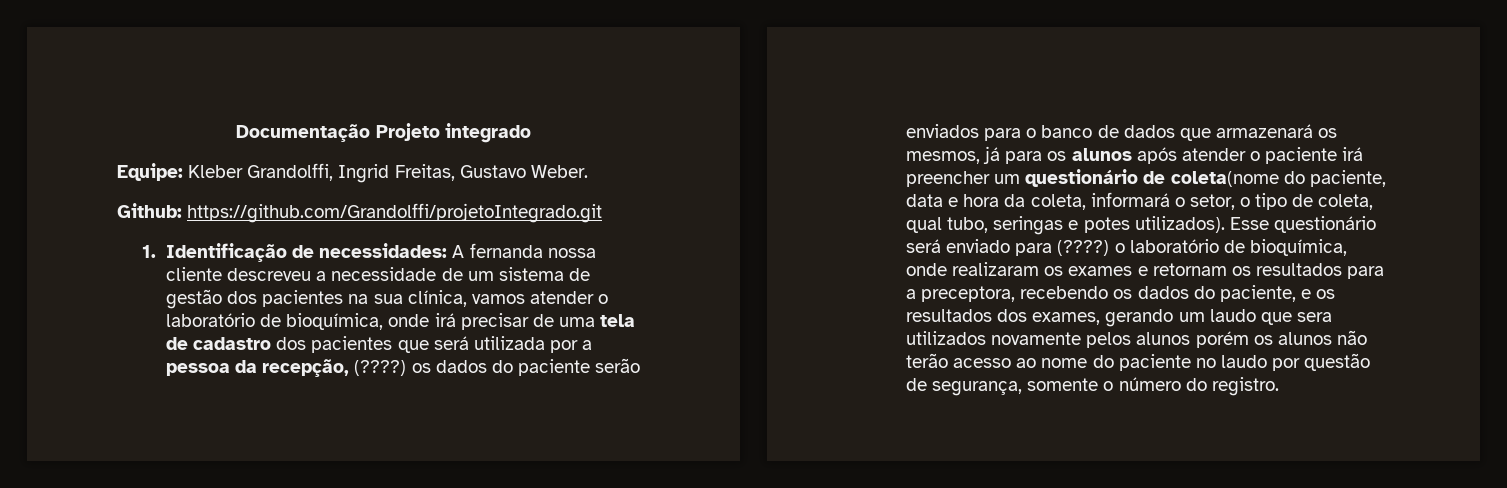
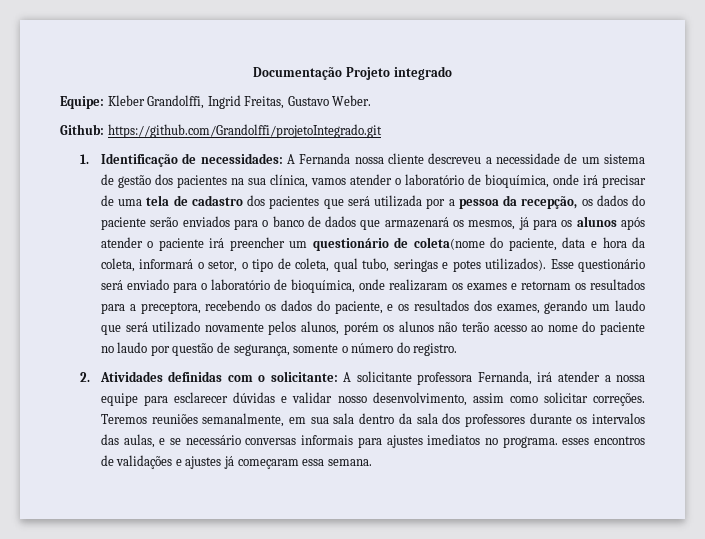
[469,243,543,258] fernanda -> [299,153,351,164] Fernanda
[354,360,407,376] (????) -> (578, 202) none
[1057,240,1110,256] (????) -> (197, 287) none
[1296,312,1332,322] [906,331,987,345] sera utilizados -> [125,321,201,333] será utilizado
[1136,332,1191,345] alunos -> [300,321,339,335] alunos,
(1279, 386) none -> [80,371,646,385] [100,392,646,406] [100,413,645,427] [100,434,645,448] [100,455,372,469] // 2. Atividades definidas com o solicitante: A solicitante professora Fernanda, irá atender a nossa equipe para esclarecer dúvidas e validar nosso desenvolvimento, assim como solicitar correções. Teremos reuniões semanalmente, em sua sala dentro da sala dos professores durante os intervalos das aulas, e se necessário conversas informais para ajustes imediatos no programa. esses encontros de validações e ajustes já começaram essa semana.

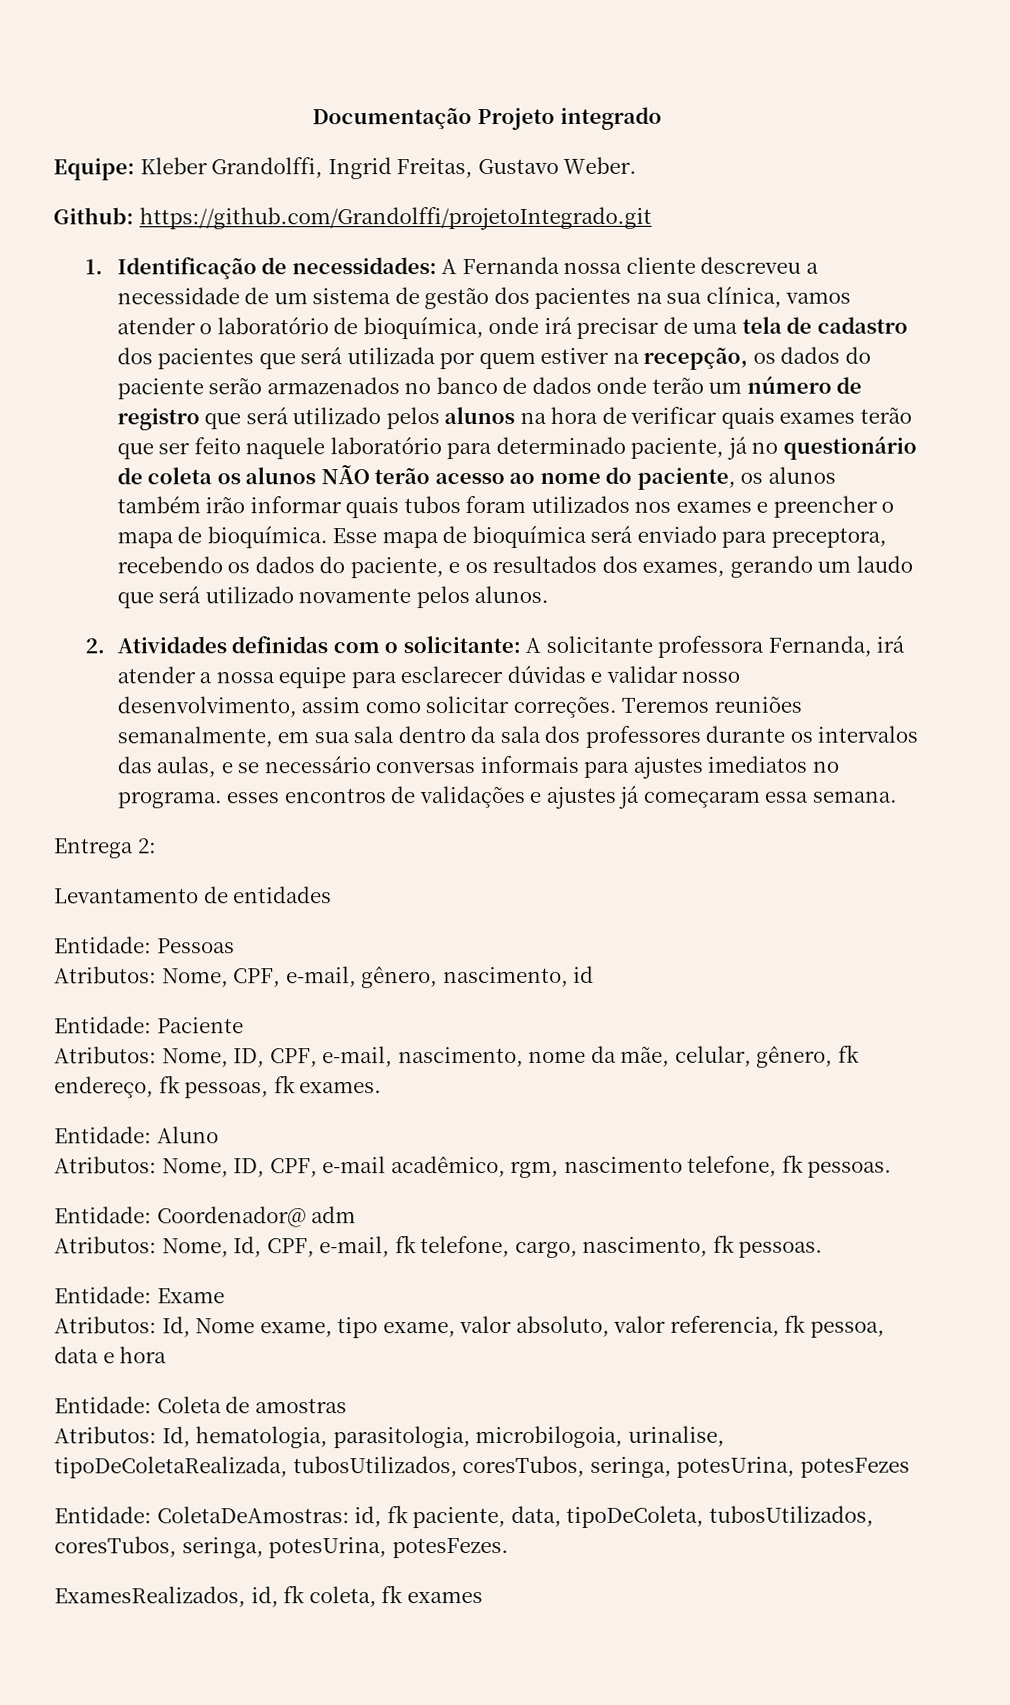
[448,195,518,209] a pessoa da -> [478,347,640,370] quem estiver na
[182,216,646,230] [100,237,645,251] [100,258,645,272] [100,279,645,293] [100,303,136,314] enviados para o banco de dados que armazenará os mesmos, já para os alunos após atender o paciente irá preencher um questionário de coleta(nome do paciente, data e hora da coleta, informará o setor, o tipo de coleta, qual tubo, seringas e potes utilizados). Esse questionário será enviado para o laboratório de bioquímica, onde realizaram os exames e retornam os resultados para a -> [266,375,863,395] [116,406,912,431] [116,435,917,460] [116,464,836,490] [116,495,895,519] [116,525,768,549] armazenados no banco de dados onde terão um número de registro que será utilizado pelos alunos na hora de verificar quais exames terão que ser feito naquele laboratório para determinado paciente, já no questionário de coleta os alunos NÃO terão acesso ao nome do paciente, os alunos também irão informar quais tubos foram utilizados nos exames e preencher o mapa de bioquímica. Esse mapa de bioquímica será enviado para
[300,321,645,335] [100,342,458,356] alunos, porém os alunos não terão acesso ao nome do paciente no laudo por questão de segurança, somente o número do registro. -> [474,585,550,604] alunos.
(372, 462) none -> [53,838,157,859] [54,886,333,904] [54,936,235,954] [54,965,595,989] [54,1016,244,1034] [54,1044,860,1068] [54,1075,383,1099] [54,1126,219,1144] [54,1154,893,1178] [54,1206,357,1228] [54,1234,824,1258] [54,1286,225,1304] [54,1314,885,1339] [54,1346,168,1364] [54,1396,347,1414] [54,1425,725,1449] [54,1455,910,1479] [54,1505,874,1529] [54,1536,509,1559] [54,1585,483,1608] // Entrega 2: // Levantamento de entidades // Entidade: Pessoas // Atributos: Nome, CPF, e-mail, gênero, nascimento, id // Entidade: Paciente // Atributos: Nome, ID, CPF, e-mail, nascimento, nome da mãe, celular, gênero, fk endereço, fk pessoas, fk exames. // Entidade: Aluno // Atributos: Nome, ID, CPF, e-mail acadêmico, rgm, nascimento telefone, fk pessoas. // Entidade: Coordenador@ adm // Atributos: Nome, Id, CPF, e-mail, fk telefone, cargo, nascimento, fk pessoas. // Entidade: Exame // Atributos: Id, Nome exame, tipo exame, valor absoluto, valor referencia, fk pessoa, data e hora // Entidade: Coleta de amostras // Atributos: Id, hematologia, parasitologia, microbilogoia, urinalise, tipoDeColetaRealizada, tubosUtilizados, coresTubos, seringa, potesUrina, potesFezes // Entidade: ColetaDeAmostras: id, fk paciente, data, tipoDeColeta, tubosUtilizados, coresTubos, seringa, potesUrina, potesFezes. // ExamesRealizados, id, fk coleta, fk exames

